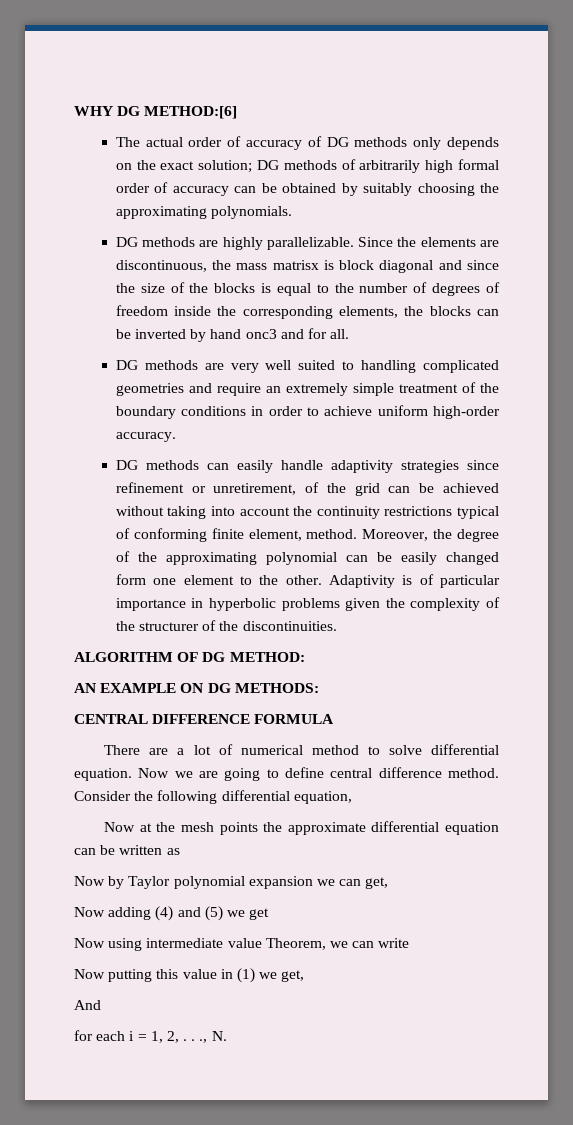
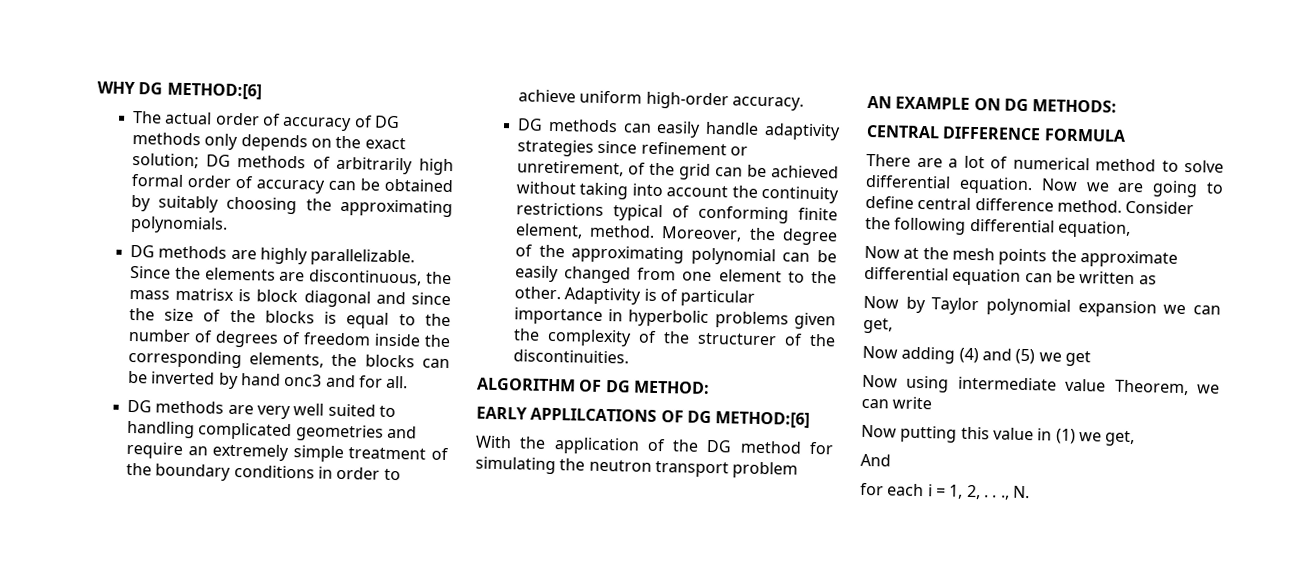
[115,574,146,585] form -> [637,267,677,281] from
(305, 657) none -> [476,406,811,428] [475,435,834,455] [475,456,799,479] // EARLY APPLILCATIONS OF DG METHOD:[6] // With the application of the DG method for simulating the neutron transport problem

